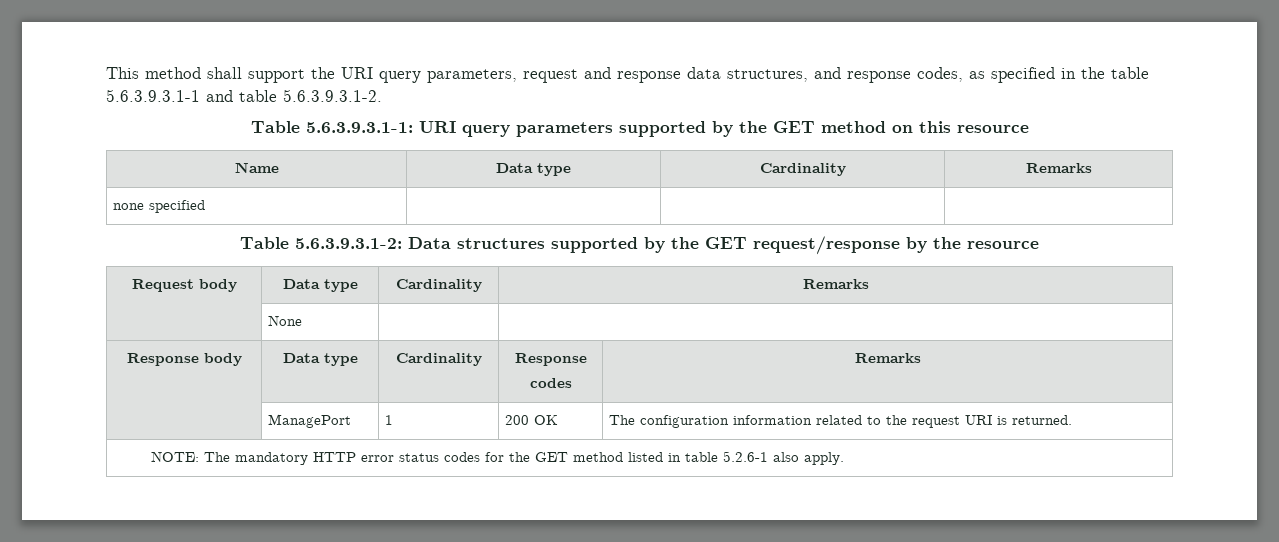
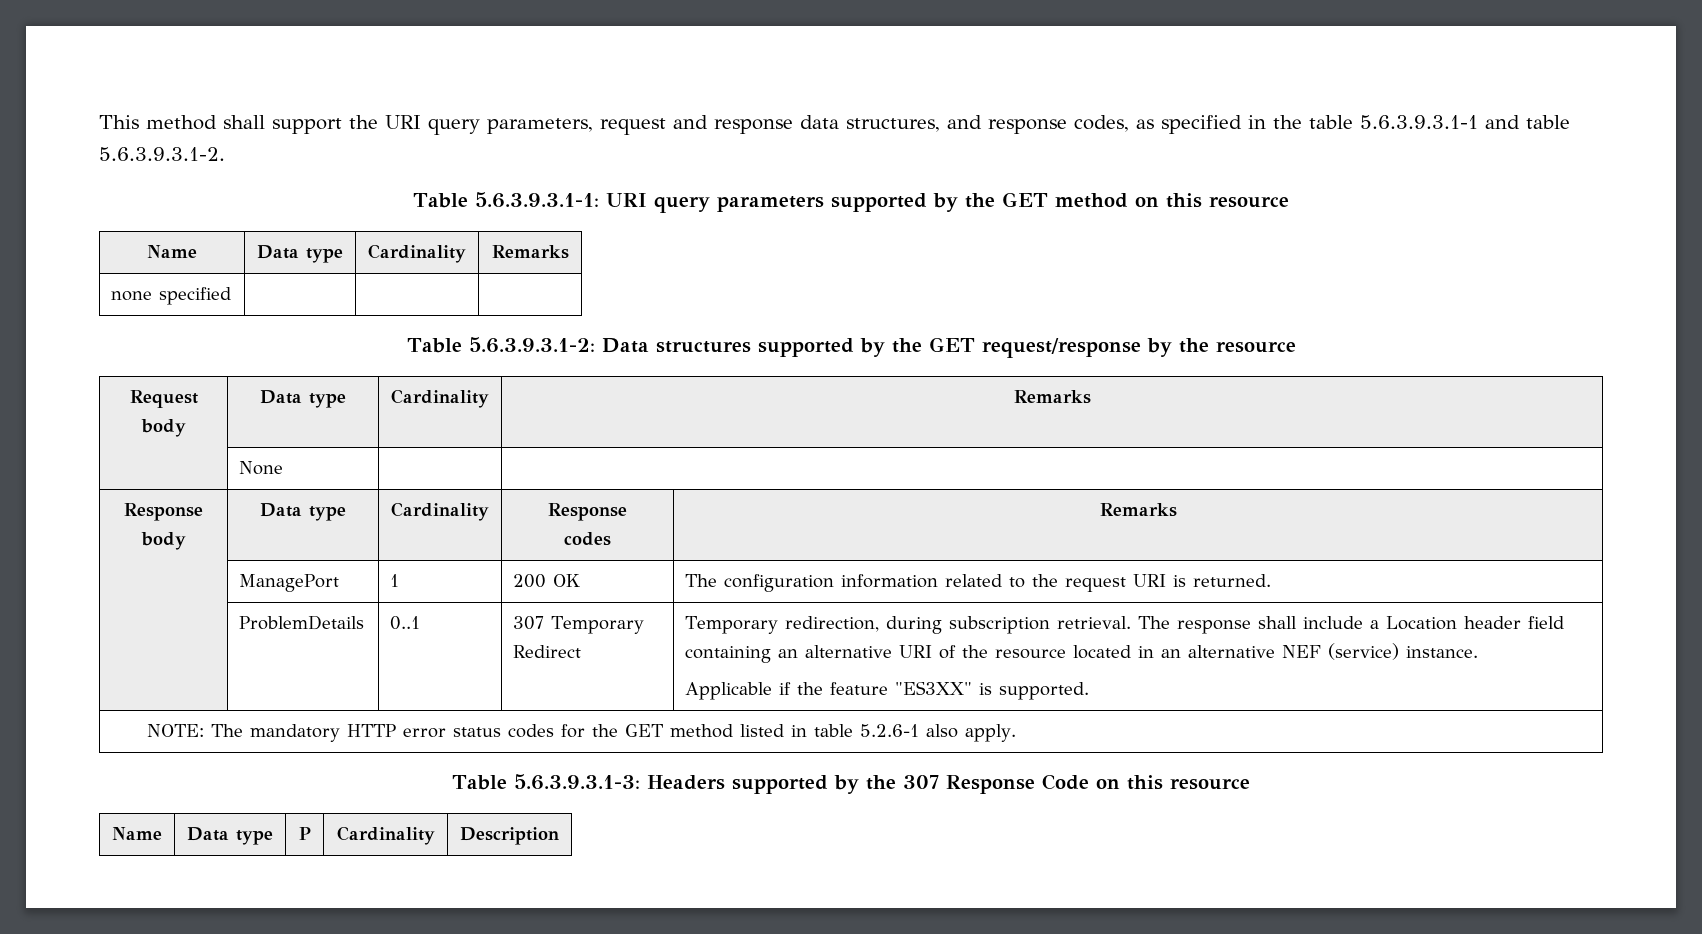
(1073, 420) none -> [239,615,365,630] [390,616,421,630] [513,616,645,634] [513,645,582,658] [685,616,1565,634] [685,643,1479,663] [685,681,1090,700] // | ProblemDetails | 0..1 | 307 Temporary Redirect | Temporary redirection, during subscription retrieval. The response shall include a Location header field containing an alternative URI of the resource located in an alternative NEF (service) instance. // Applicable if the feature "ES3XX" is supported.
(845, 458) none -> [452,774,1250,794] [112,827,162,840] [187,827,273,845] [298,827,311,840] [336,826,435,845] [460,827,559,845] // Table 5.6.3.9.3.1-3: Headers supported by the 307 Response Code on this resource // Name | Data type | P | Cardinality | Description

